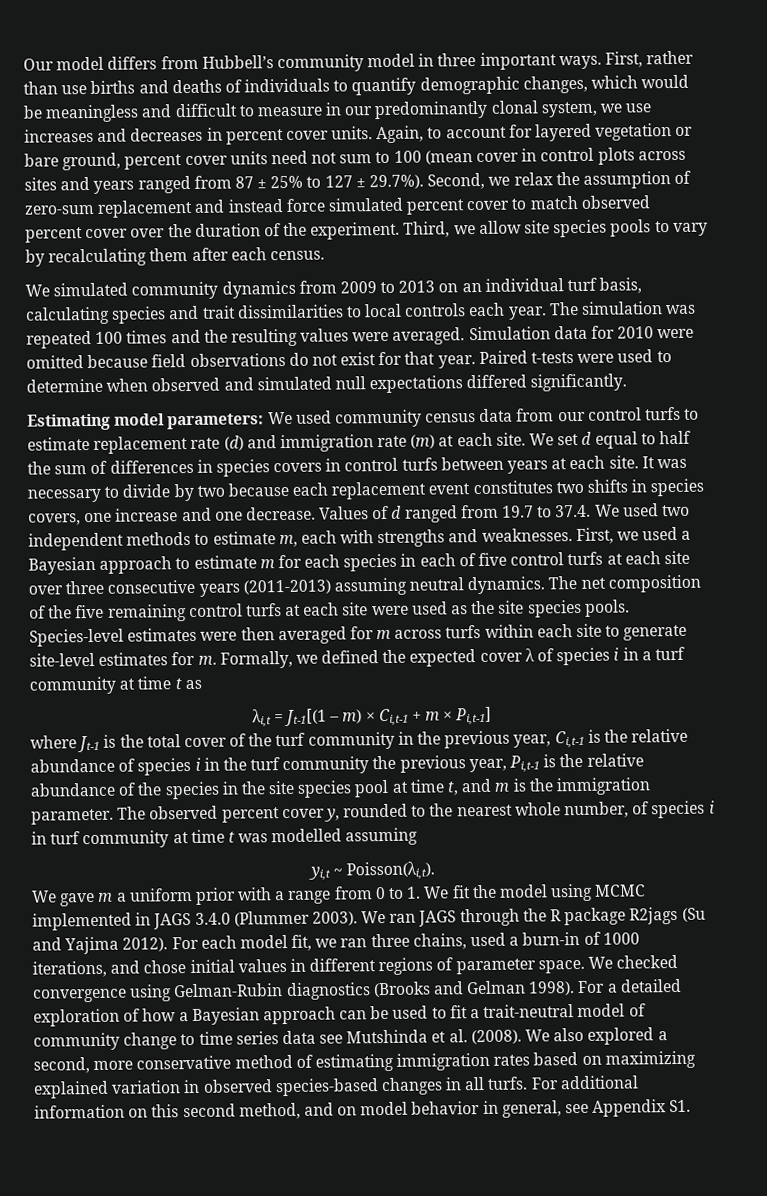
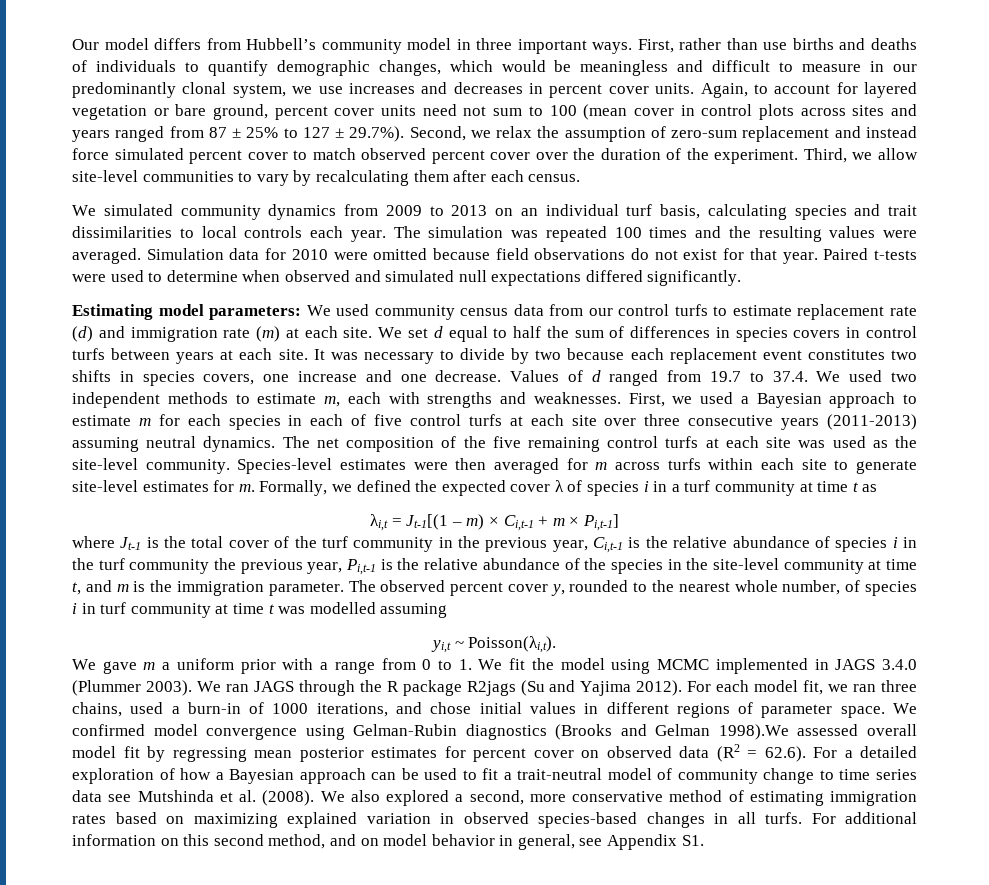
[524,219,652,238] site species pools -> [72,170,234,182] site-level communities
[371,605,409,616] were -> [798,440,826,448] was
[498,599,630,618] site species pools. -> [72,458,230,474] site-level community.
[268,779,390,798] site species pool -> [712,558,864,574] site-level community
[616,954,679,969] checked -> [72,724,198,736] confirmed model
[528,981,576,996] 1998). -> [718,724,917,740] [72,744,806,762] 1998).We assessed overall model fit by regressing mean posterior estimates for percent cover on observed data (R2 = 62.6).

